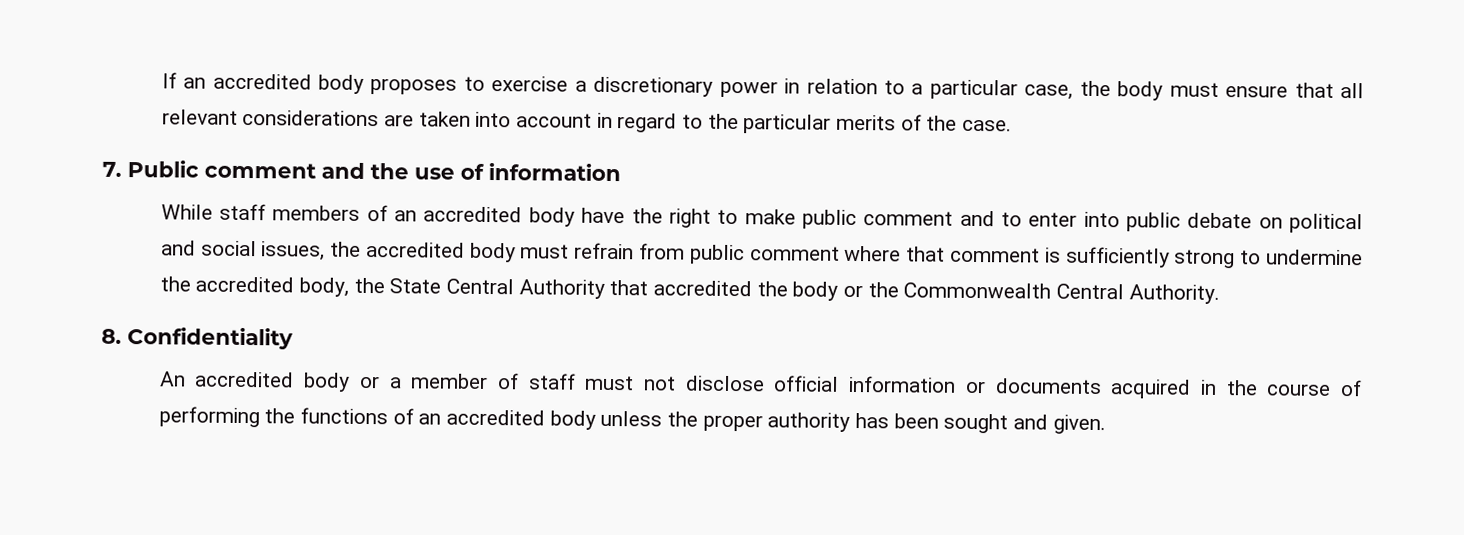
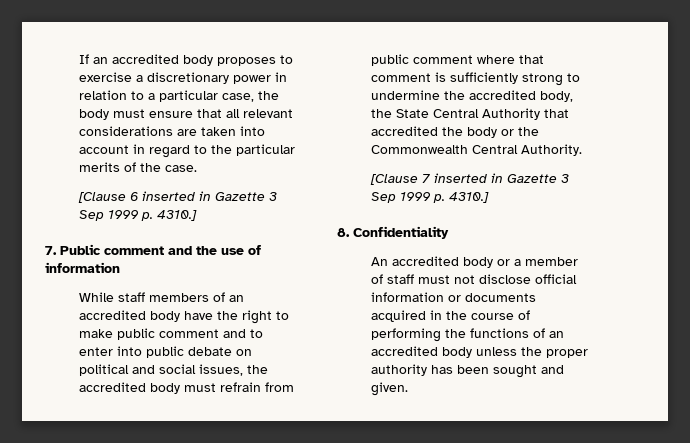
(1013, 125) none -> [78,191,278,203] [79,210,198,221] // [Clause 6 inserted in Gazette 3 Sep 1999 p. 4310.]
(1220, 294) none -> [370,173,570,185] [371,192,490,203] // [Clause 7 inserted in Gazette 3 Sep 1999 p. 4310.]

